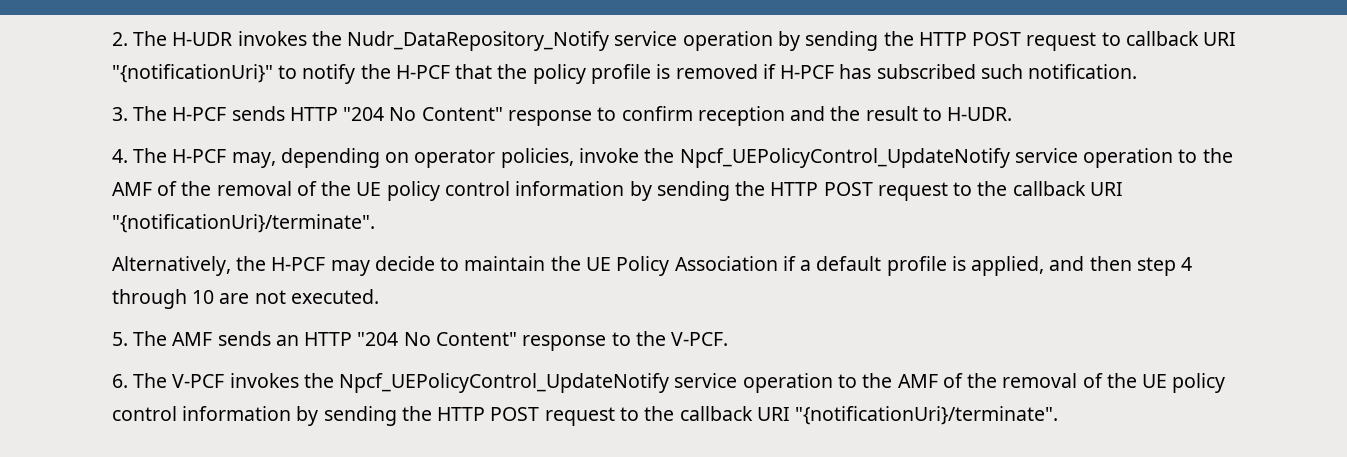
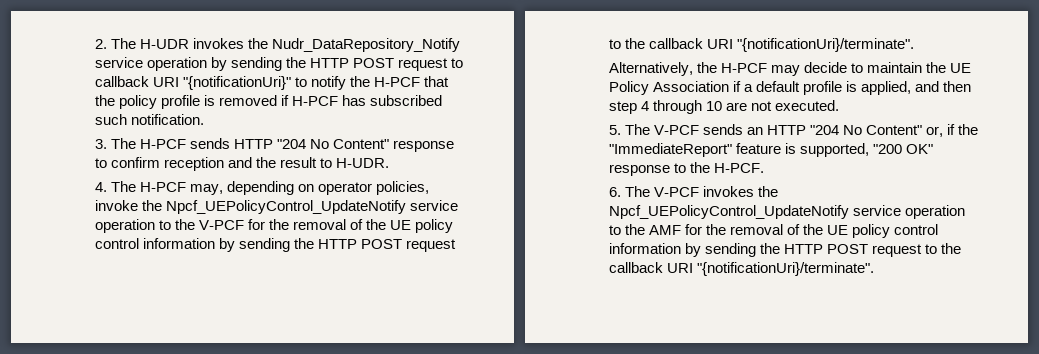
[111,181,178,196] AMF of -> [199,219,266,230] V-PCF for
[172,332,213,346] AMF -> [653,125,699,135] V-PCF
(517, 339) none -> [926,124,979,137] [608,143,934,157] or, if the "ImmediateReport" feature is supported, "200 OK"
[671,332,729,346] V-PCF. -> [714,163,765,173] H-PCF.
[942,373,963,388] of -> [685,224,703,235] for

